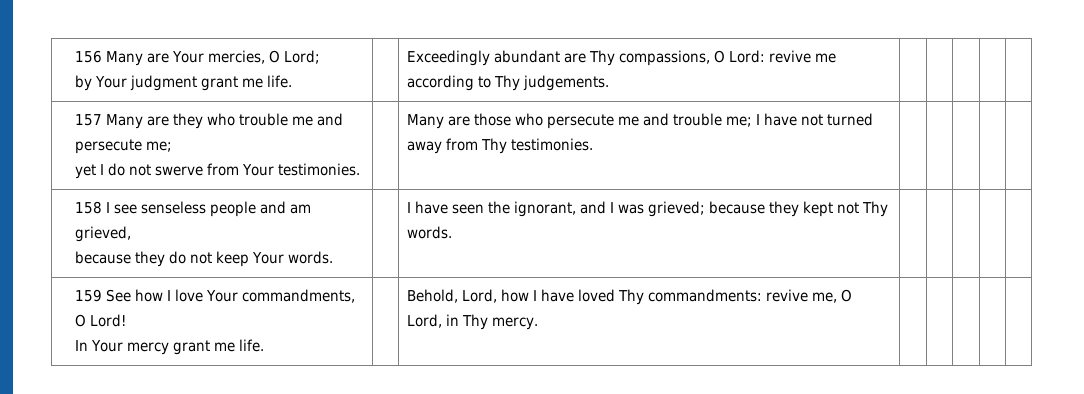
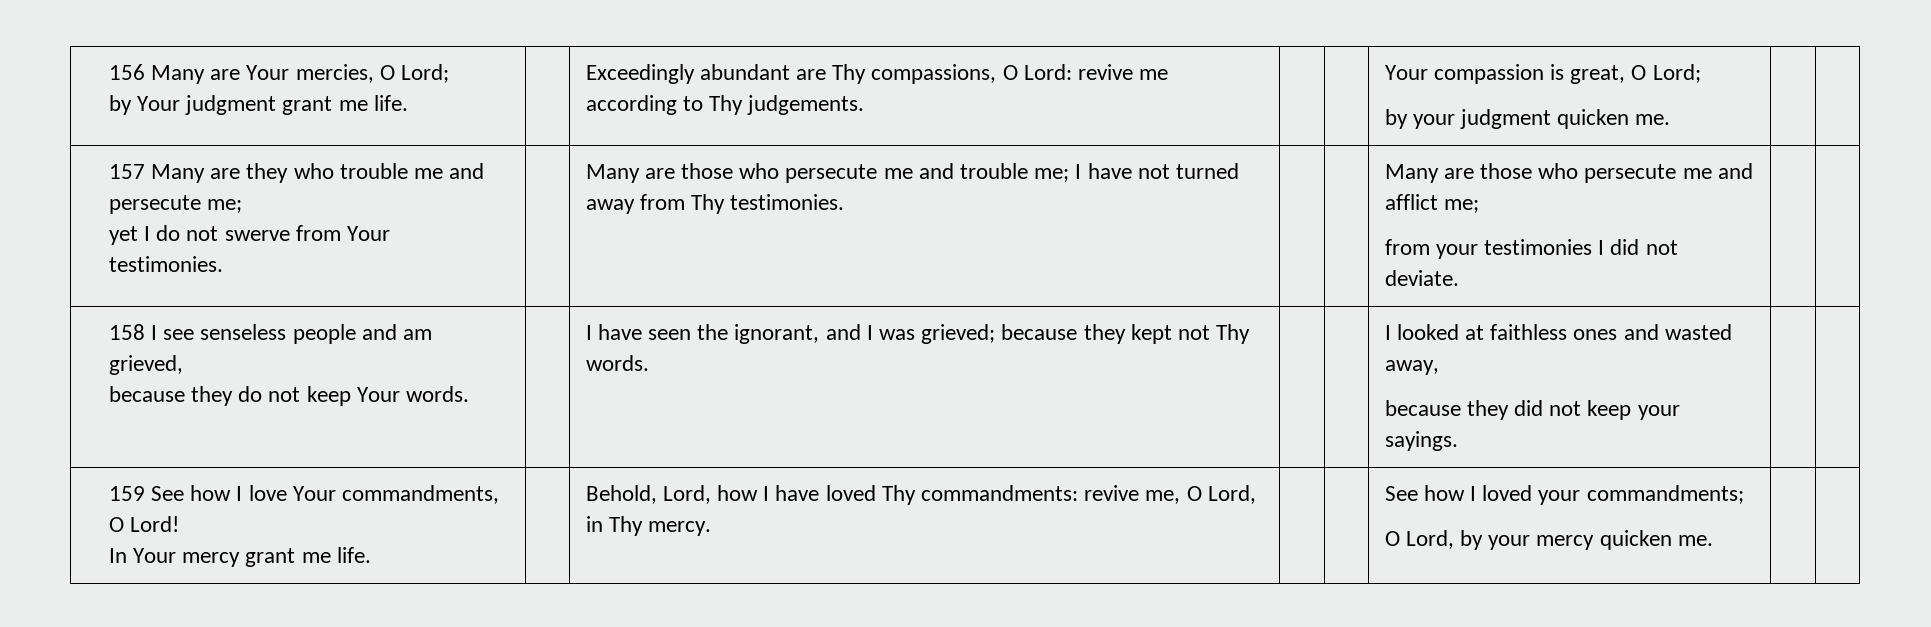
(610, 83) none -> [1384,64,1701,84] [1384,109,1671,129] Your compassion is great, O Lord; // by your judgment quicken me.
(594, 144) none -> [1384,163,1753,183] [1384,194,1479,213] [1384,239,1678,259] [1384,270,1459,286] Many are those who persecute me and afflict me; // from your testimonies I did not deviate.
(453, 232) none -> [1384,324,1732,340] [1384,360,1439,375] [1384,400,1680,420] [1384,431,1458,451] I looked at faithless ones and wasted away, // because they did not keep your sayings.
(539, 323) none -> [1384,485,1744,505] [1384,530,1713,550] See how I loved your commandments; // O Lord, by your mercy quicken me.

